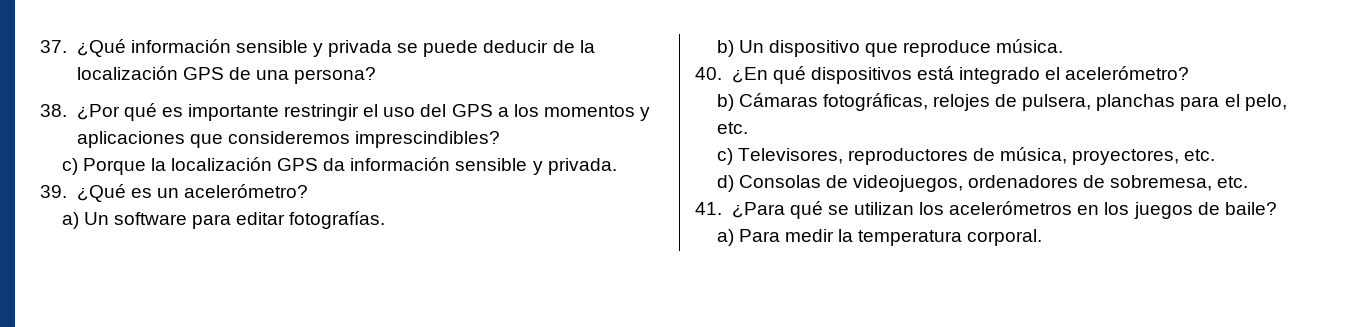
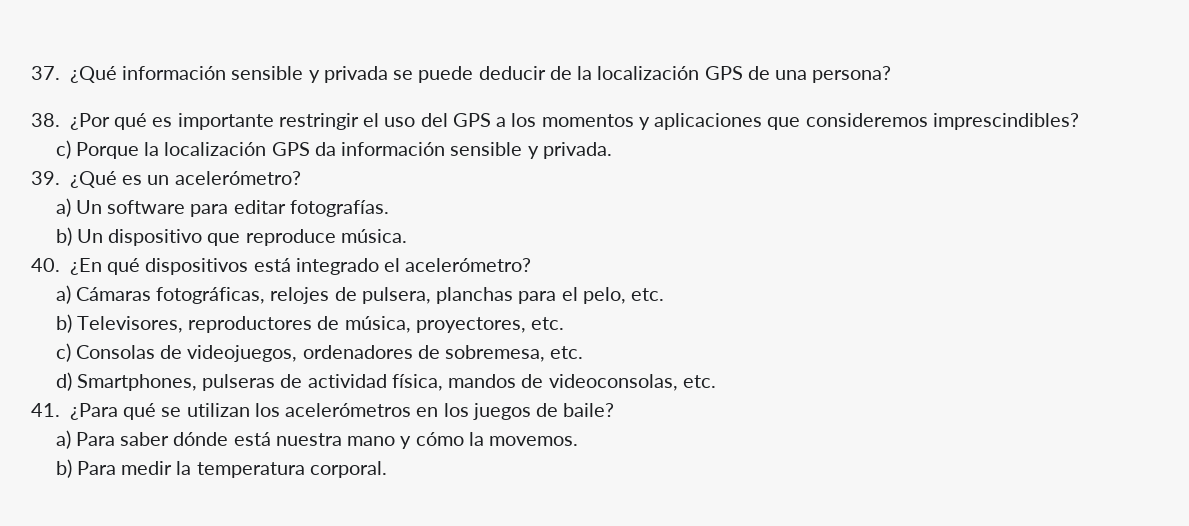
[716,94,734,111] b) -> [55,285,71,304] a)
[716,148,733,165] c) -> [55,314,72,333] b)
[716,175,734,192] d) -> [55,343,71,362] c)
(1249, 182) none -> [55,372,716,391] // d) Smartphones, pulseras de actividad física, mandos de videoconsolas, etc.
(780, 235) none -> [120,432,579,449] [55,459,116,478] saber dónde está nuestra mano y cómo la movemos. // b) Para

